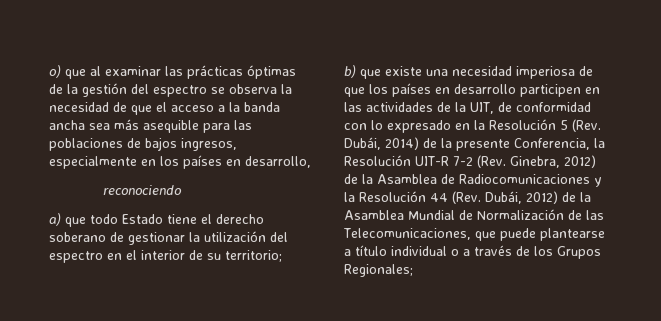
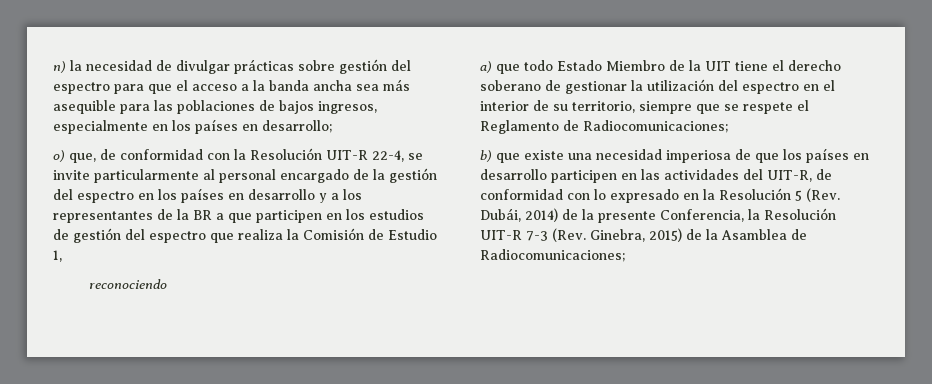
[49,65,296,79] [49,83,292,97] [49,102,127,112] o) que al examinar las prácticas óptimas de la gestión del espectro se observa la necesidad de -> [53,59,411,74] [53,82,144,94] n) la necesidad de divulgar prácticas sobre gestión del espectro para
[245,156,311,168] desarrollo, -> [262,120,332,133] [53,148,423,163] [53,168,437,183] [53,188,362,203] [53,209,424,223] [53,228,437,243] [53,250,62,262] desarrollo; // o) que, de conformidad con la Resolución UIT-R 22-4, se invite particularmente al personal encargado de la gestión del espectro en los países en desarrollo y a los representantes de la BR a que participen en los estudios de gestión del espectro que realiza la Comisión de Estudio 1,
(163, 219) none -> [606,60,731,71] Miembro de la UIT
[225,250,282,262] territorio; -> [572,100,809,114] [480,120,728,134] territorio, siempre que se respete el Reglamento de Radiocomunicaciones;
[437,102,494,114] de la UIT, -> [743,169,812,182] del UIT-R,
[453,156,473,166] 7-2 -> [526,231,548,241] 7-3
[564,155,596,168] 2012) -> [649,228,682,242] 2015)
[459,174,602,187] [344,191,591,204] [344,209,604,220] [343,228,605,241] [344,245,601,259] [344,264,413,277] Radiocomunicaciones y la Resolución 44 (Rev. Dubái, 2012) de la Asamblea Mundial de Normalización de las Telecomunicaciones, que puede plantearse a título individual o a través de los Grupos Regionales; -> [480,249,625,262] Radiocomunicaciones;

